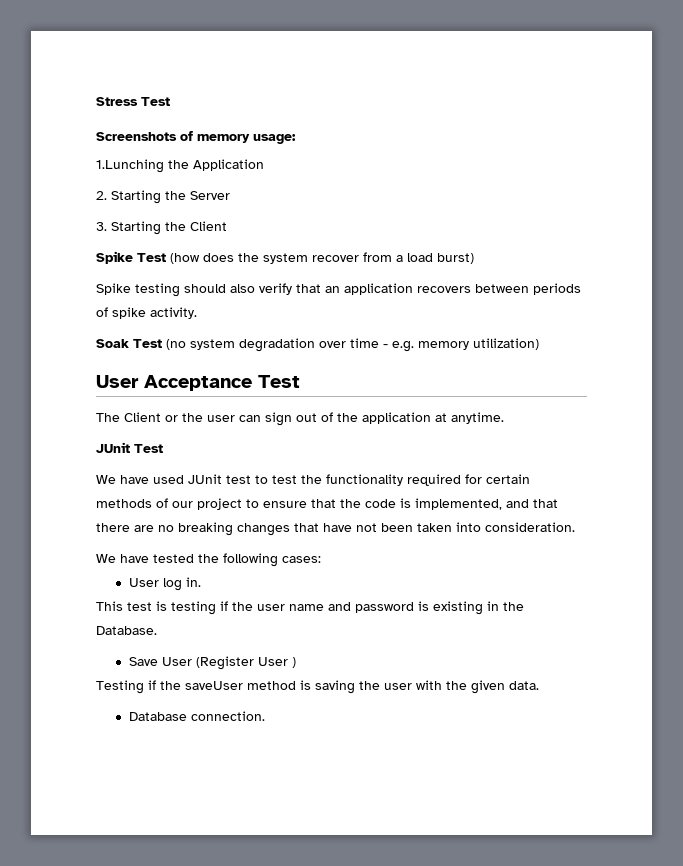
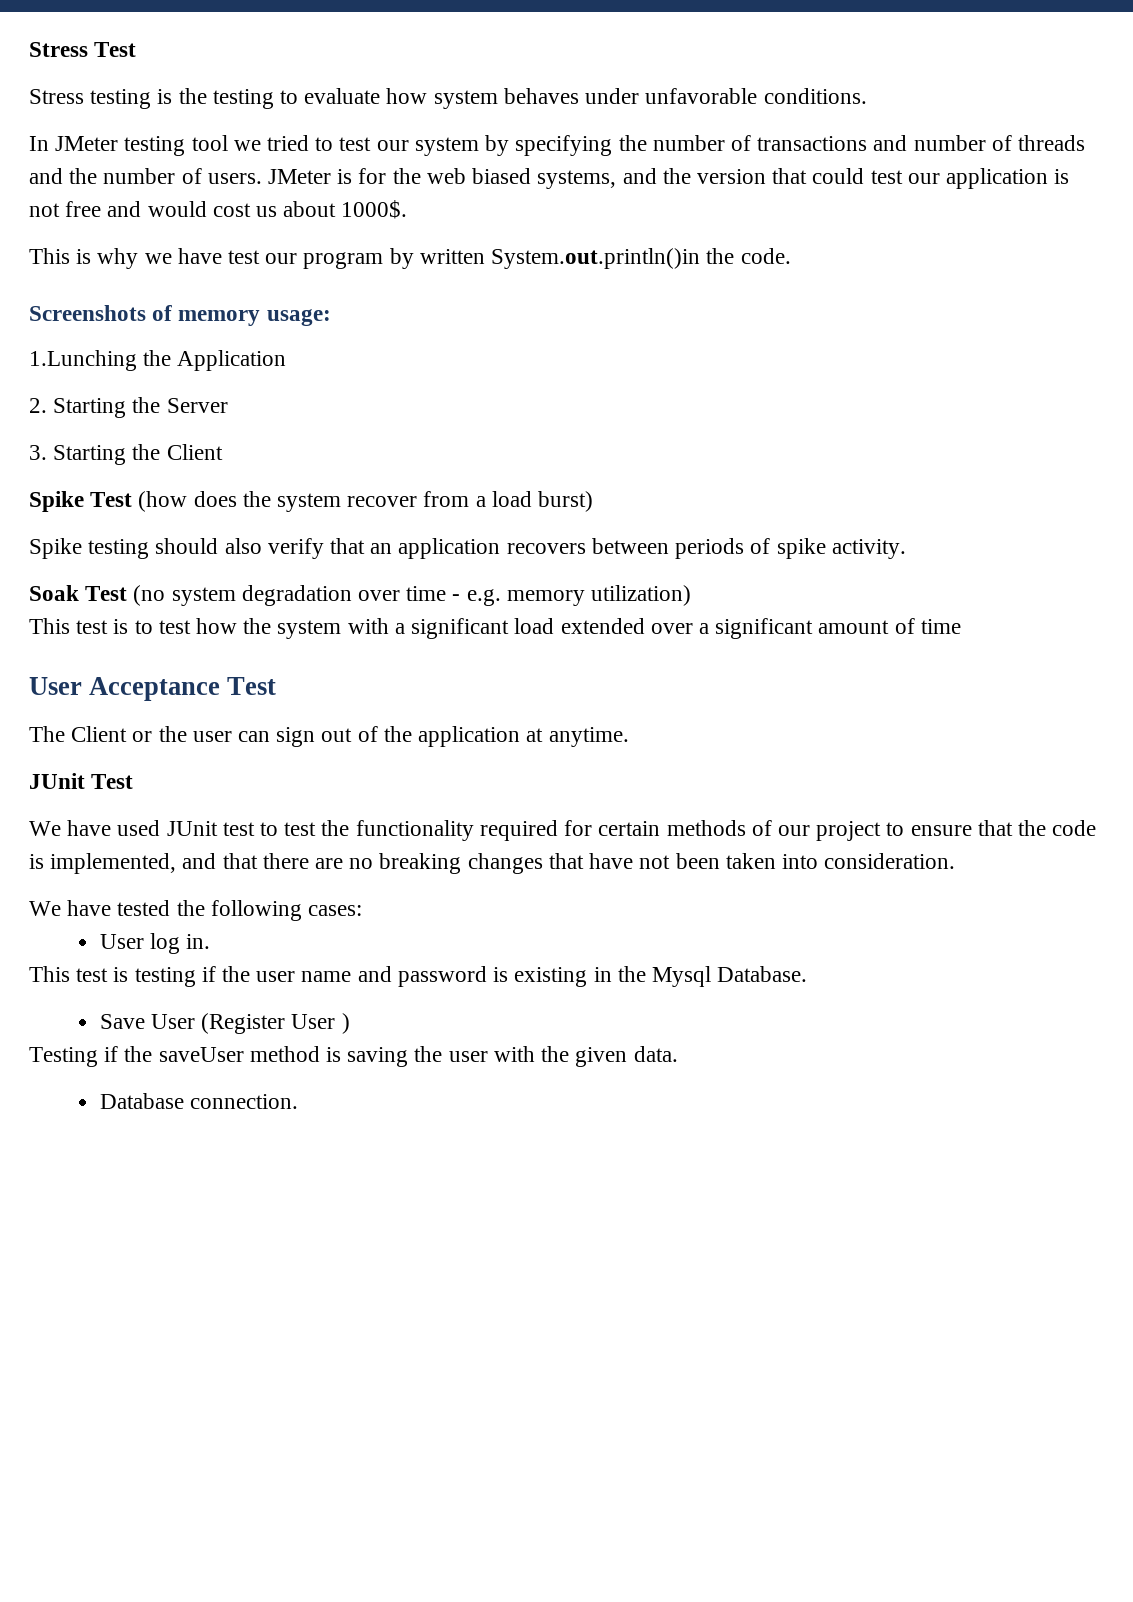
(170, 101) none -> [29,88,867,109] [29,135,1085,156] [29,168,1070,189] [29,200,408,219] [29,248,791,269] // Stress testing is the testing to evaluate how system behaves under unfavorable conditions. // In JMeter testing tool we tried to test our system by specifying the number of transactions and number of threads and the number of users. JMeter is for the web biased systems, and the version that could test our application is not free and would cost us about 1000$. // This is why we have test our program by written System.out.println()in the code.
(539, 344) none -> [29,618,961,639] // This test is to test how the system with a significant load extended over a significant amount of time
(524, 606) none -> [651,966,711,987] Mysql

